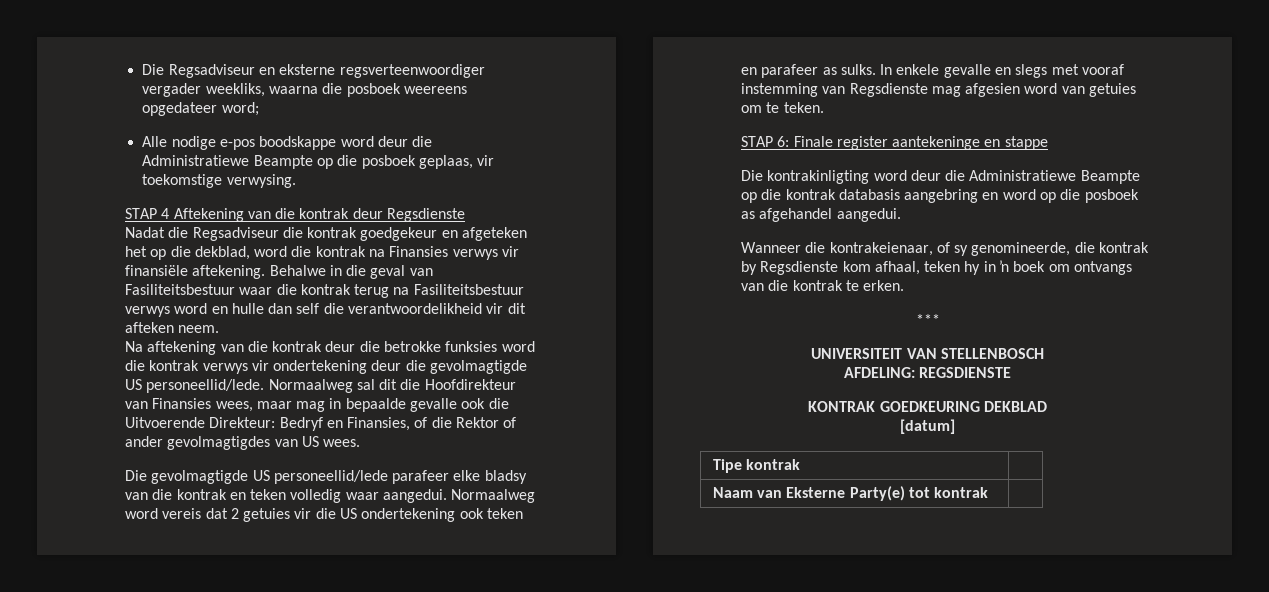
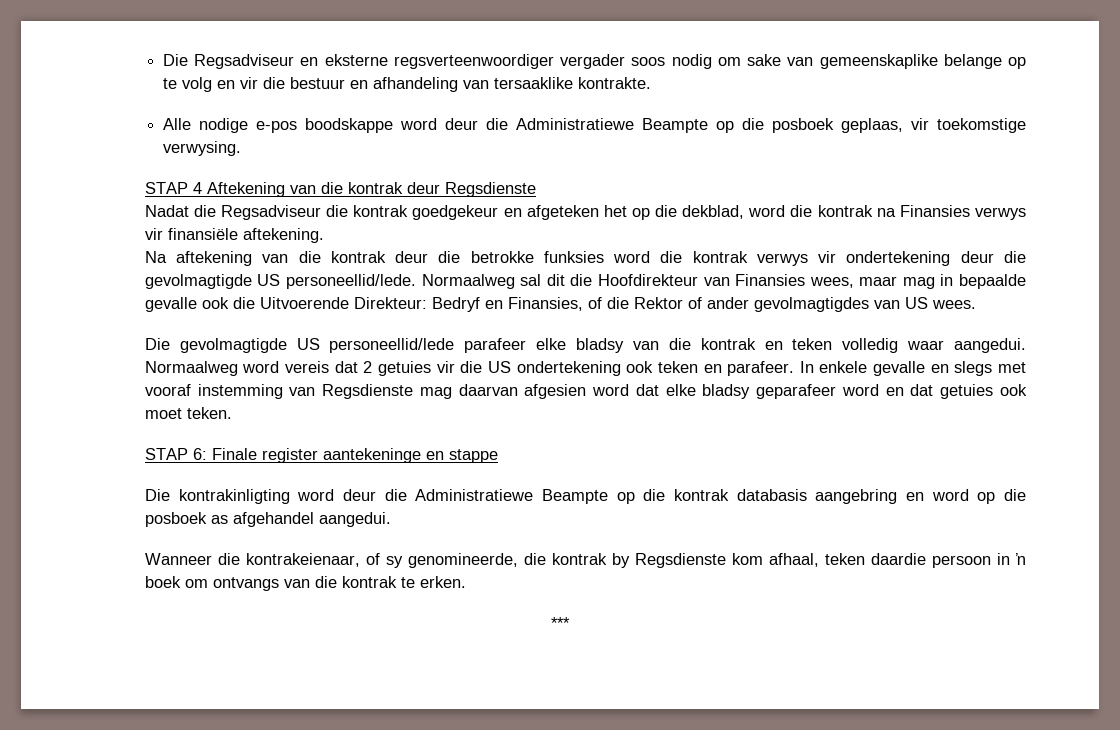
[205,83,468,97] [142,102,259,116] weekliks, waarna die posboek weereens opgedateer word; -> [631,54,1026,69] [162,77,651,92] soos nodig om sake van gemeenskaplike belange op te volg en vir die bestuur en afhandeling van tersaaklike kontrakte.
[269,265,433,279] [124,284,524,298] [124,303,526,317] [124,322,220,333] Behalwe in die geval van Fasiliteitsbestuur waar die kontrak terug na Fasiliteitsbestuur verwys word en hulle dan self die verantwoordelikheid vir dit afteken neem. -> (324, 235) none
[761,64,876,78] parafeer as sulks. -> [727,361,795,376] parafeer.
(961, 91) none -> [458,384,518,396] daarvan
[1061,83,1137,97] [740,102,780,113] van getuies om te -> [635,384,1027,399] [144,408,182,419] dat elke bladsy geparafeer word en dat getuies ook moet
[964,261,981,275] hy -> [870,553,991,568] daardie persoon
[811,348,1044,359] [843,367,1012,378] [808,401,1047,412] [900,419,955,434] [712,459,801,473] [712,486,989,501] // UNIVERSITEIT VAN STELLENBOSCH // AFDELING: REGSDIENSTE // KONTRAK GOEDKEURING DEKBLAD // [datum] // Tipe kontrak | // Naam van Eksterne Party(e) tot kontrak | -> (570, 623) none

